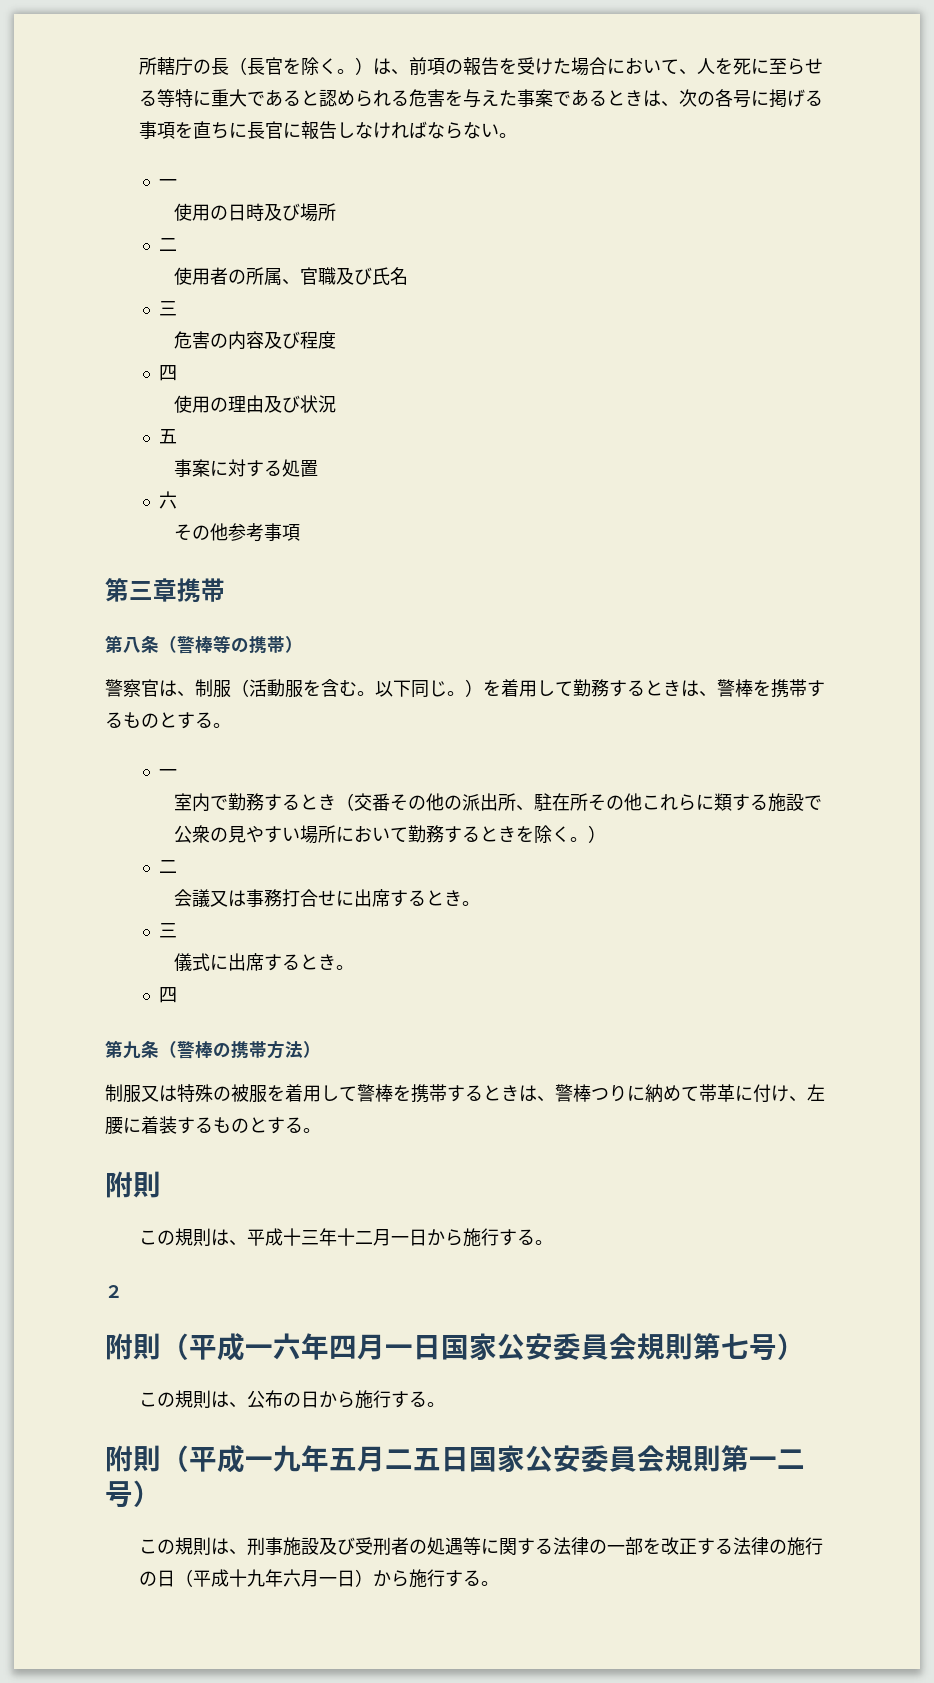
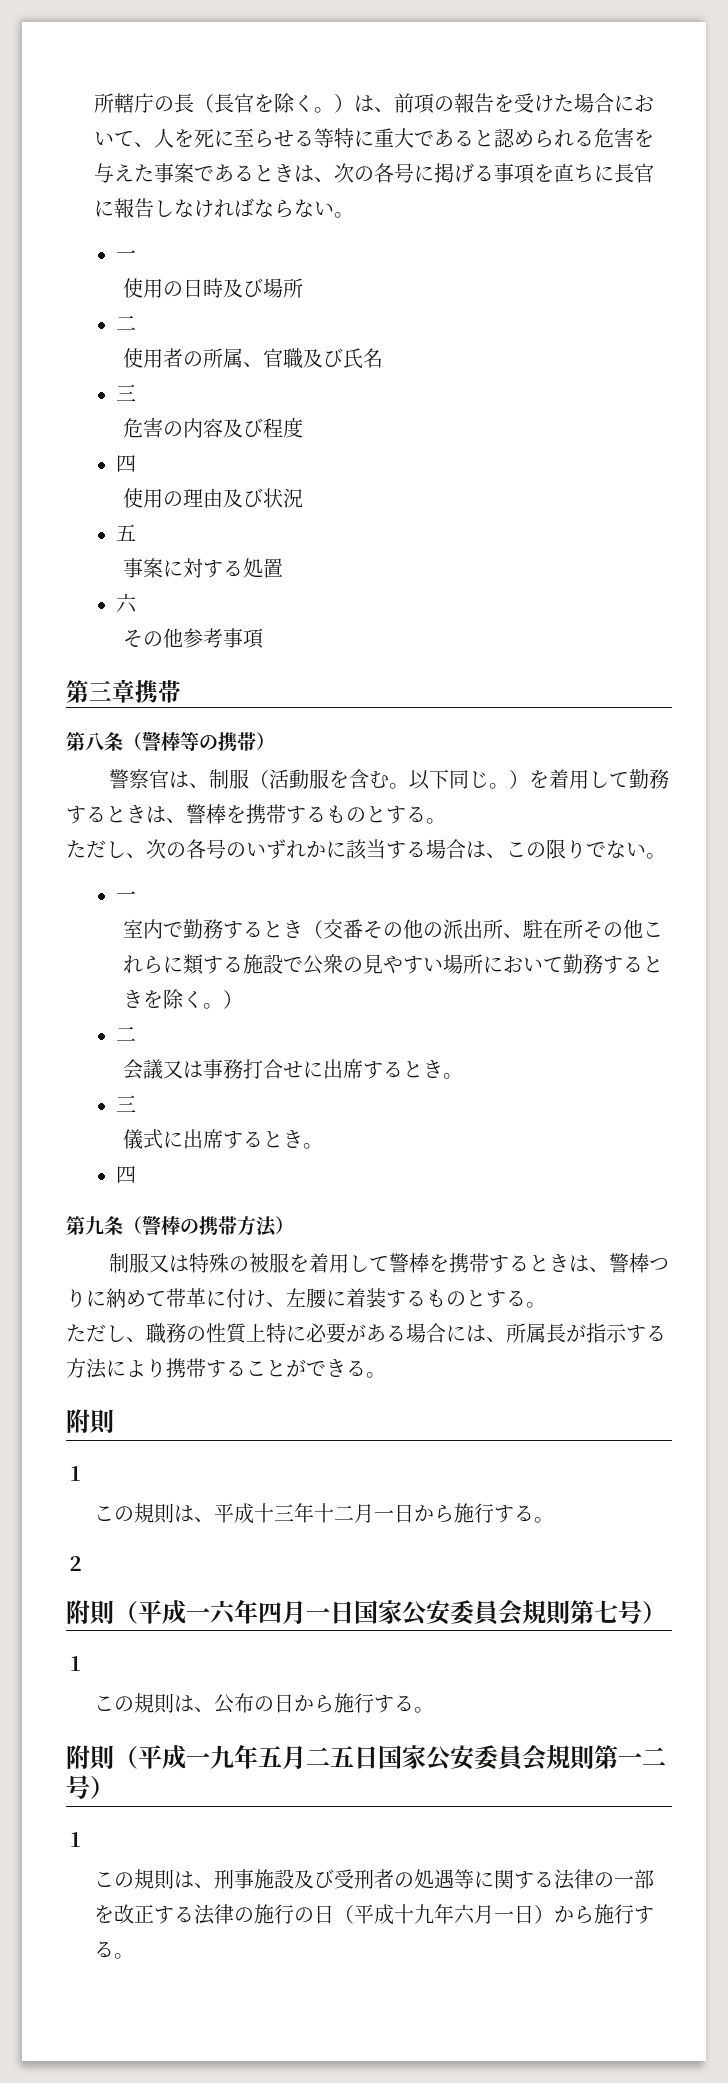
(231, 725) none -> [66,839,666,860] // ただし、次の各号のいずれかに該当する場合は、この限りでない。
[105,1171,161,1198] // 附則 -> [66,1323,666,1344] [66,1358,386,1379] [66,1409,114,1434] [66,1466,85,1481] // ただし、職務の性質上特に必要がある場合には、所属長が指示する方法により携帯することができる。 // 附則 // １
(805, 1346) none -> [66,1656,85,1671] // １
(161, 1493) none -> [66,1832,85,1847] // １

